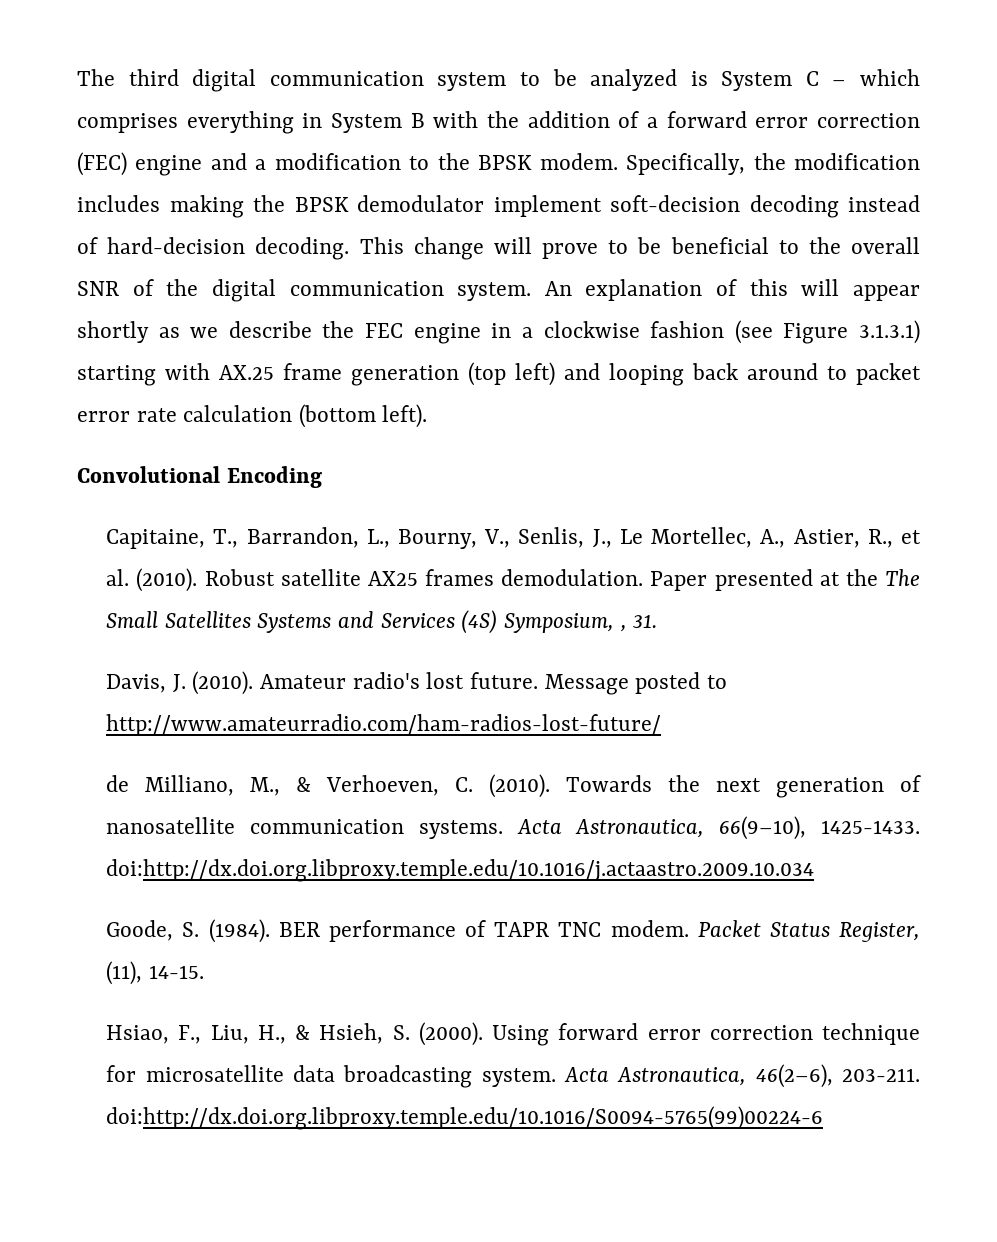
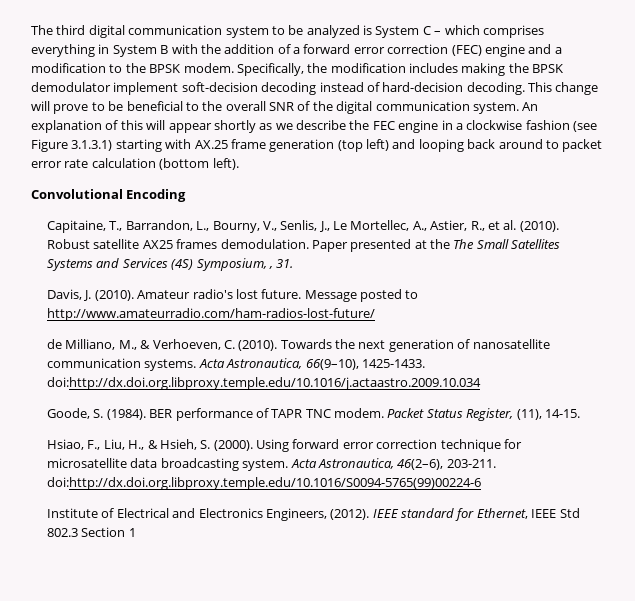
(824, 1118) none -> [47,508,580,521] [47,527,136,537] // Institute of Electrical and Electronics Engineers, (2012). IEEE standard for Ethernet, IEEE Std 802.3 Section 1

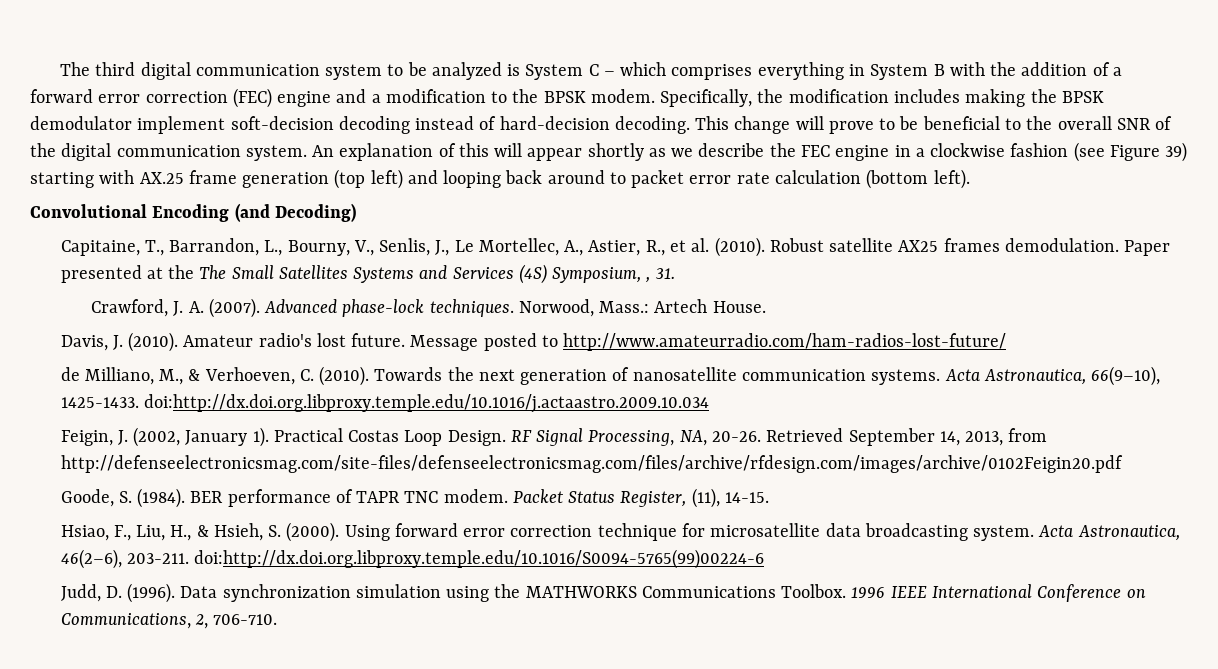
[71,140,113,151] 3.1.3.1) -> [1165,142,1188,162] 39)
(187, 195) none -> [234,203,356,222] (and Decoding)
(294, 263) none -> [91,298,766,318] // Crawford, J. A. (2007). Advanced phase-lock techniques. Norwood, Mass.: Artech House.
(482, 383) none -> [60,427,1048,447] [60,455,1123,473] // Feigin, J. (2002, January 1). Practical Costas Loop Design. RF Signal Processing, NA, 20-26. Retrieved September 14, 2013, from http://defenseelectronicsmag.com/site-files/defenseelectronicsmag.com/files/archive/rfdesign.com/images/archive/0102Feigin20.pdf
[47,508,580,521] [47,527,136,537] Institute of Electrical and Electronics Engineers, (2012). IEEE standard for Ethernet, IEEE Std 802.3 Section 1 -> [60,583,1146,603] [60,613,278,629] Judd, D. (1996). Data synchronization simulation using the MATHWORKS Communications Toolbox. 1996 IEEE International Conference on Communications, 2, 706-710.

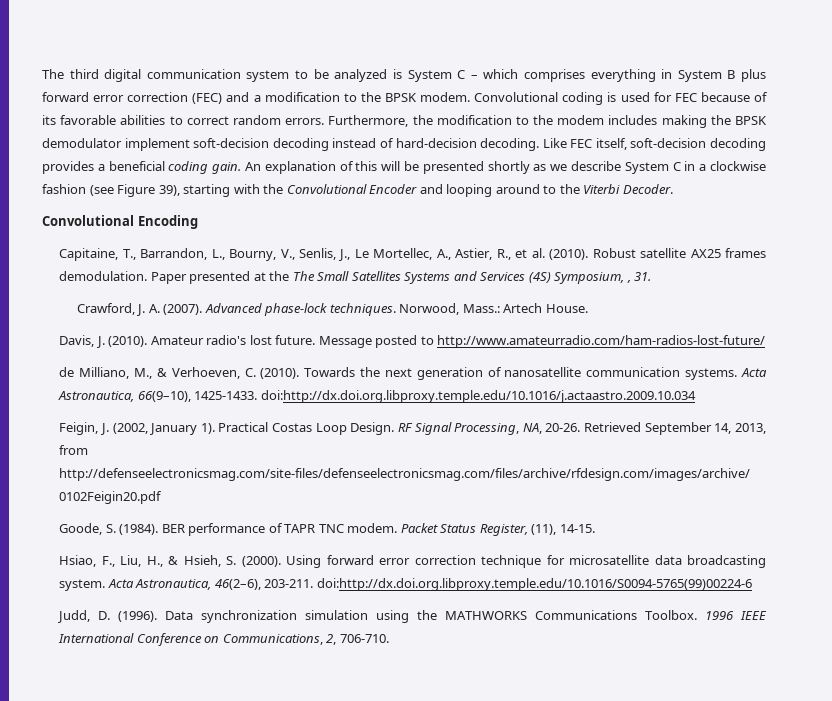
[949,62,1122,76] with the addition of a -> [740,69,766,82] plus
[277,91,332,107] engine -> (223, 98) none
[660,89,889,107] Specifically, the modification -> [474,92,768,105] [42,115,605,127] Convolutional coding is used for FEC because of its favorable abilities to correct random errors. Furthermore, the modification to the modem
[695,116,1173,134] [30,143,307,161] This change will prove to be beneficial to the overall SNR of the digital communication system. -> [542,138,766,151] [42,161,242,174] Like FEC itself, soft-decision decoding provides a beneficial coding gain.
[527,148,583,161] appear -> [404,161,484,174] be presented
[769,143,890,161] the FEC engine -> [624,162,681,174] System C
[1165,142,1188,162] 39) -> [158,185,180,196] 39),
[139,169,403,189] AX.25 frame generation (top left) -> [263,184,418,194] the Convolutional Encoder
[505,170,543,184] back -> (493, 190) none
[631,169,970,189] packet error rate calculation (bottom left). -> [559,184,673,194] the Viterbi Decoder.
[234,203,356,222] (and Decoding) -> (198, 222) none

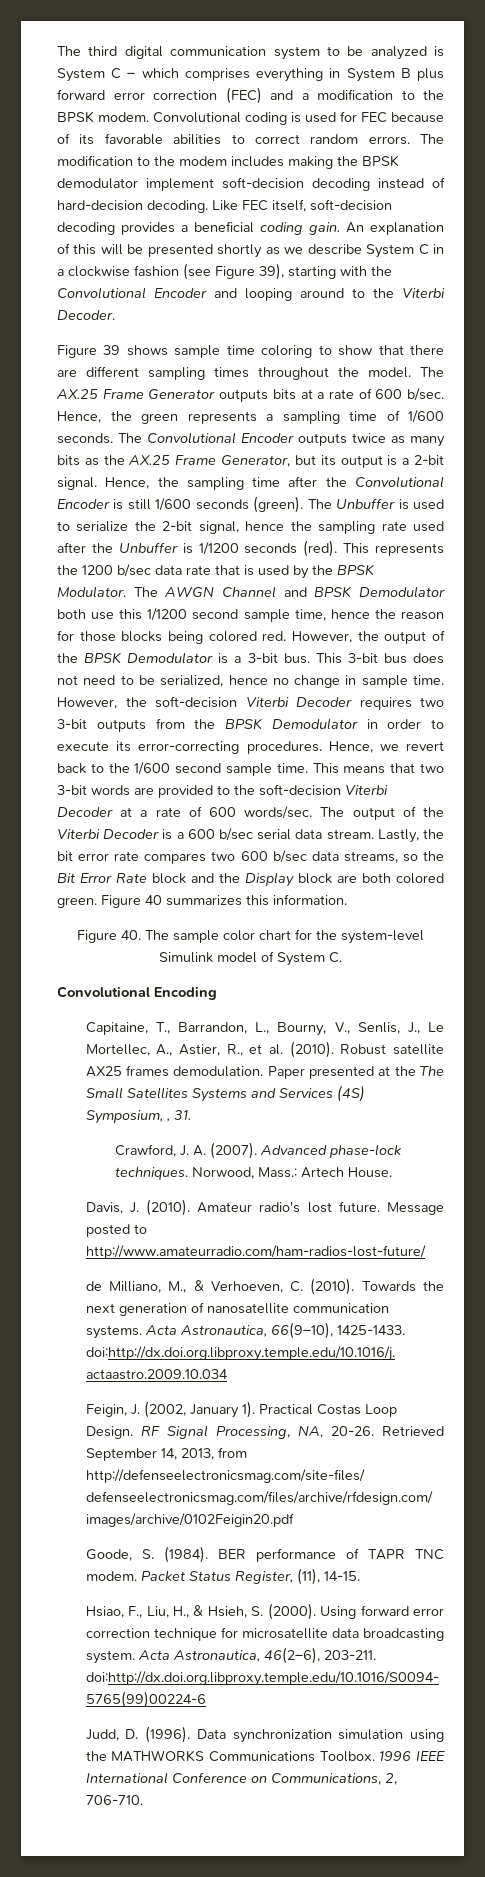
[328,115,433,127] Furthermore, the -> [420,134,444,144] The
(673, 189) none -> [57,345,445,358] [57,366,444,380] [56,388,444,402] [57,410,444,424] [57,432,445,447] [57,455,444,468] [57,476,444,490] [57,496,445,513] [57,521,445,534] [57,540,444,557] [57,564,374,579] [57,586,445,598] [57,608,444,622] [57,630,446,644] [57,652,445,664] [57,675,445,688] [57,696,444,710] [57,718,444,732] [57,741,445,754] [57,762,445,776] [57,784,388,798] [57,806,444,820] [57,828,444,843] [57,850,445,864] [57,872,444,887] [57,894,347,908] [77,929,424,944] [159,951,342,966] // Figure 39 shows sample time coloring to show that there are different sampling times throughout the model. The AX.25 Frame Generator outputs bits at a rate of 600 b/sec. Hence, the green represents a sampling time of 1/600 seconds. The Convolutional Encoder outputs twice as many bits as the AX.25 Frame Generator, but its output is a 2-bit signal. Hence, the sampling time after the Convolutional Encoder is still 1/600 seconds (green). The Unbuffer is used to serialize the 2-bit signal, hence the sampling rate used after the Unbuffer is 1/1200 seconds (red). This represents the 1200 b/sec data rate that is used by the BPSK Modulator. The AWGN Channel and BPSK Demodulator both use this 1/1200 second sample time, hence the reason for those blocks being colored red. However, the output of the BPSK Demodulator is a 3-bit bus. This 3-bit bus does not need to be serialized, hence no change in sample time. However, the soft-decision Viterbi Decoder requires two 3-bit outputs from the BPSK Demodulator in order to execute its error-correcting procedures. Hence, we revert back to the 1/600 second sample time. This means that two 3-bit words are provided to the soft-decision Viterbi Decoder at a rate of 600 words/sec. The output of the Viterbi Decoder is a 600 b/sec serial data stream. Lastly, the bit error rate compares two 600 b/sec data streams, so the Bit Error Rate block and the Display block are both colored green. Figure 40 summarizes this information. // Figure 40. The sample color chart for the system-level Simulink model of System C.

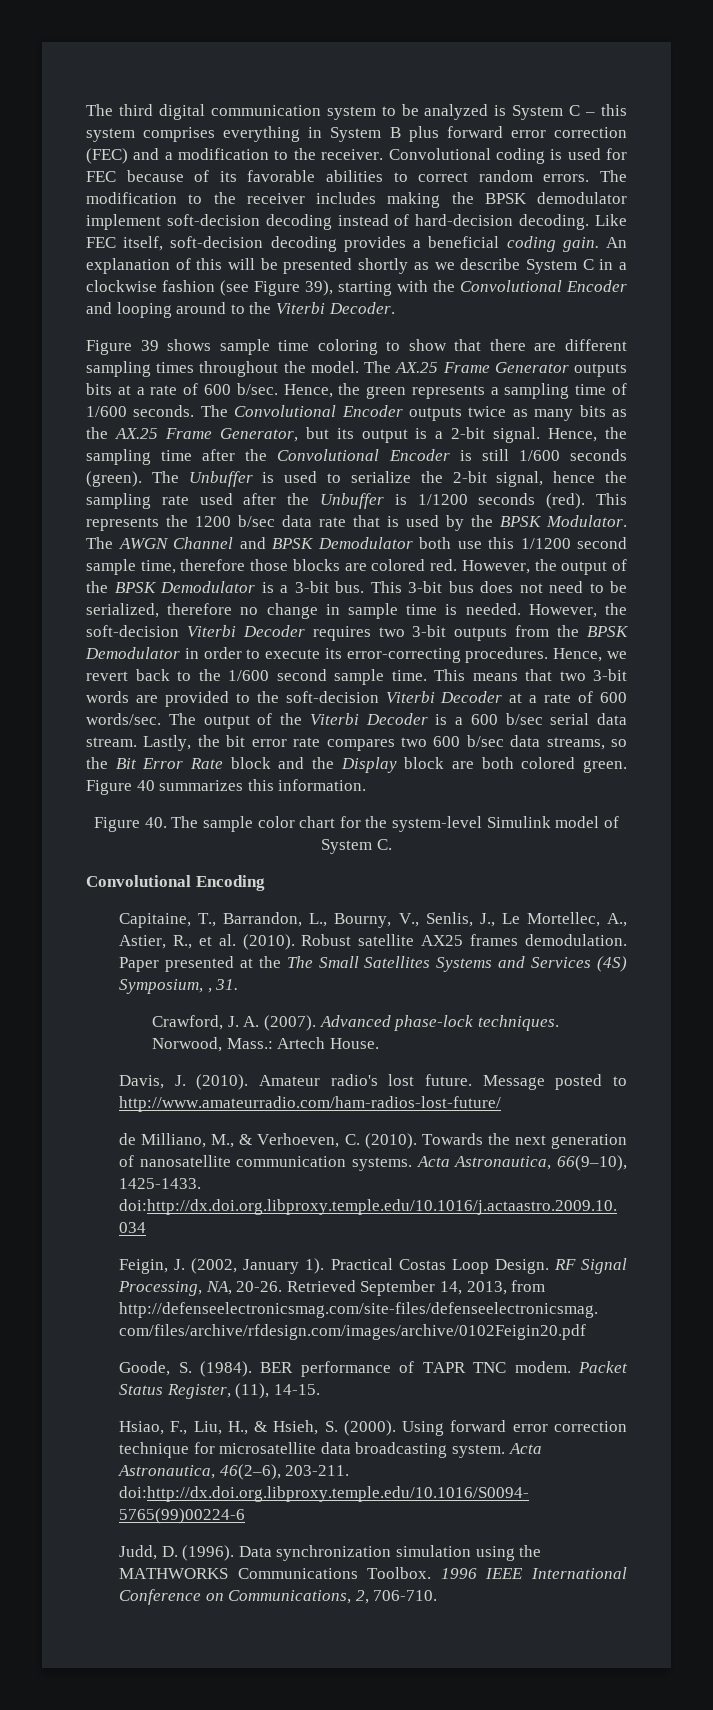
[141,68,179,78] which -> [601,104,628,116] [86,128,135,142] this system
[57,111,149,123] BPSK modem. -> [321,149,384,160] receiver.
[179,156,227,166] modem -> [246,193,305,204] receiver
[330,609,444,620] [57,630,74,641] hence the reason for -> [180,559,246,571] therefore
[168,631,203,644] being -> [344,563,367,571] are
[228,675,268,685] hence -> [167,603,233,615] therefore
[413,675,445,685] time. -> [406,603,521,615] time is needed.

